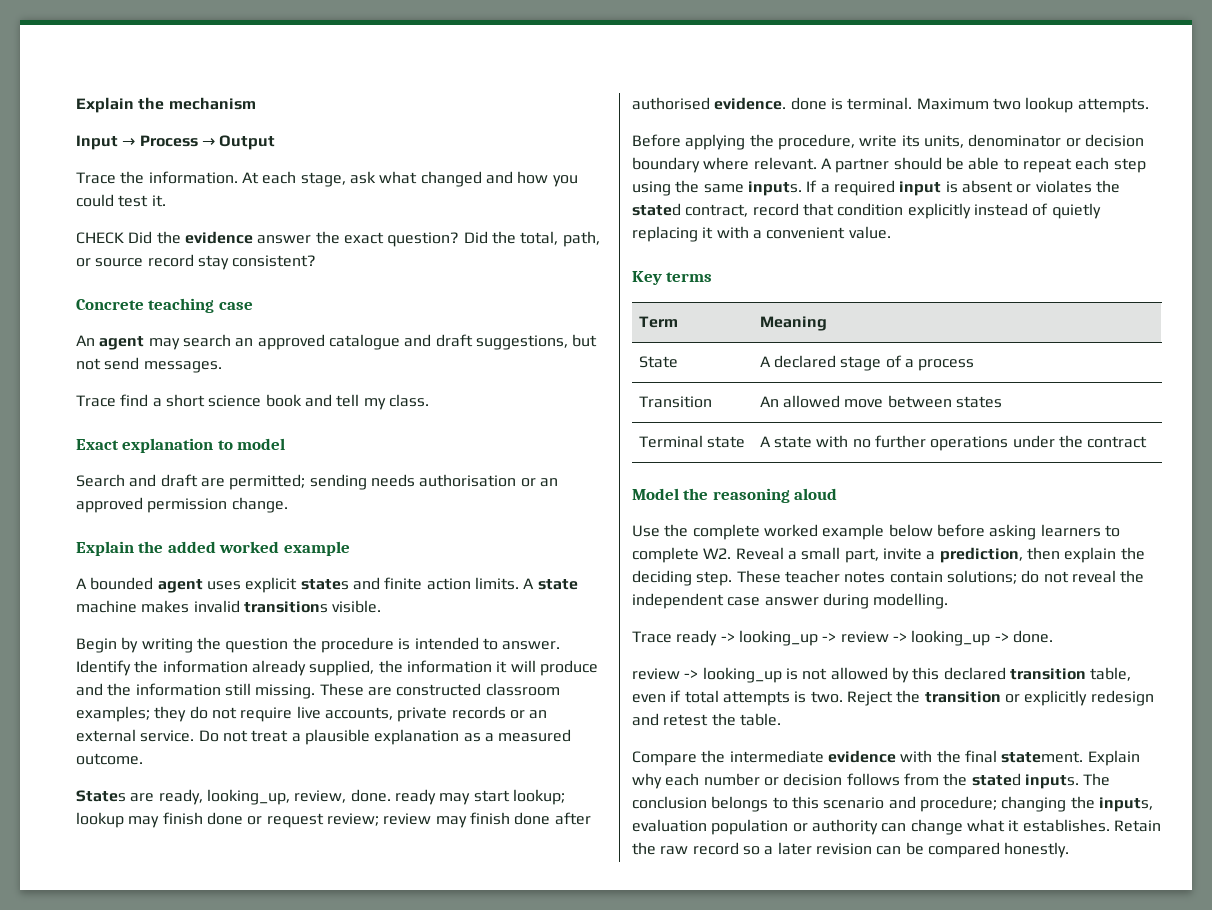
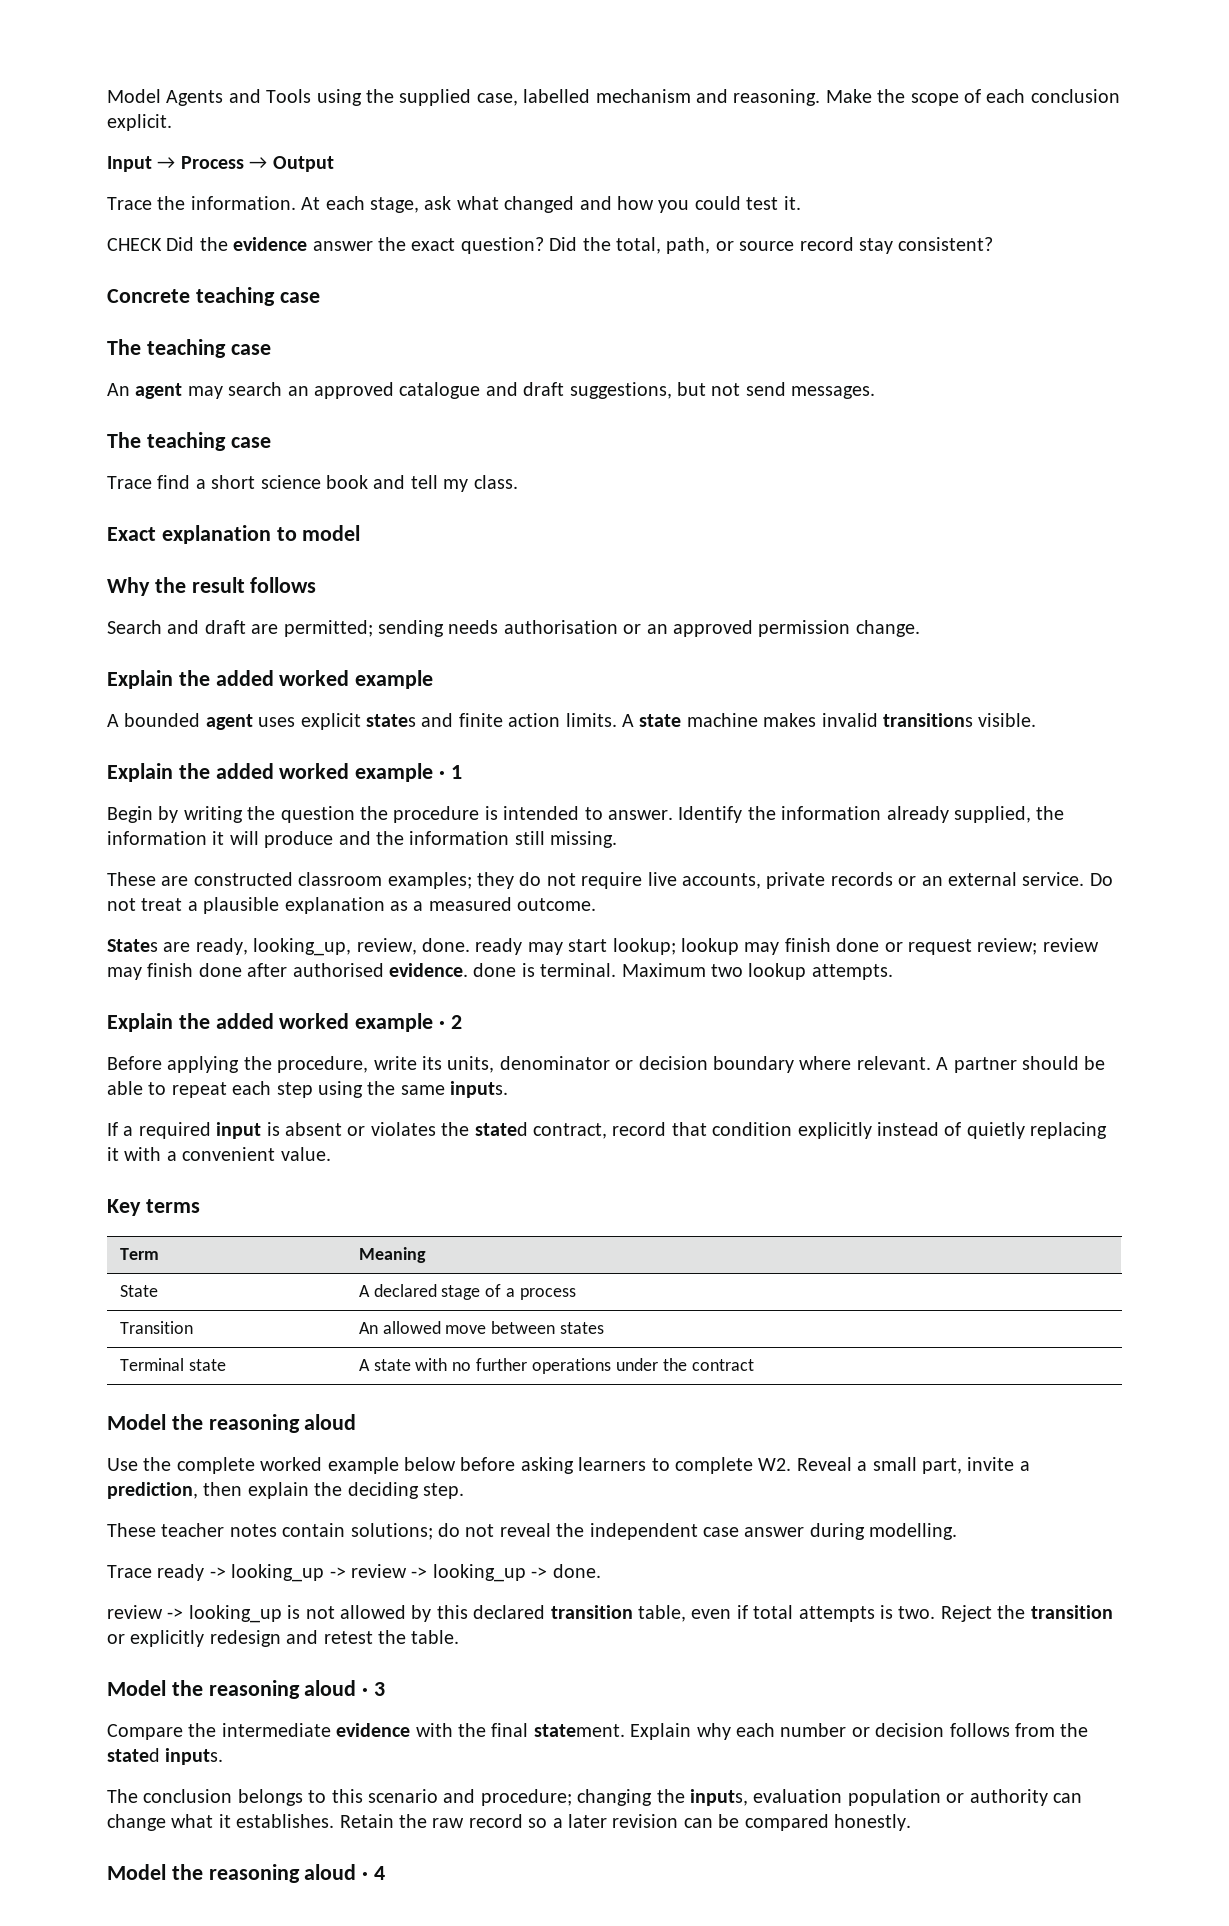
[76,97,256,113] Explain the mechanism -> [107,89,1120,106] [107,114,172,131] Model Agents and Tools using the supplied case, labelled mechanism and reasoning. Make the scope of each conclusion explicit.
(253, 306) none -> [107,339,271,358] // The teaching case
(222, 367) none -> [107,432,271,451] // The teaching case
(286, 444) none -> [107,577,317,596] // Why the result follows
(382, 606) none -> [107,763,462,782] // Explain the added worked example · 1
(316, 691) none -> (618, 839) //
(1149, 105) none -> [107,1013,462,1032] // Explain the added worked example · 2
(802, 188) none -> (509, 1089) //
(733, 578) none -> (464, 1491) //
(781, 719) none -> [107,1680,386,1699] // Model the reasoning aloud · 3
(1079, 781) none -> (224, 1756) //
(1070, 850) none -> [107,1864,386,1883] // Model the reasoning aloud · 4

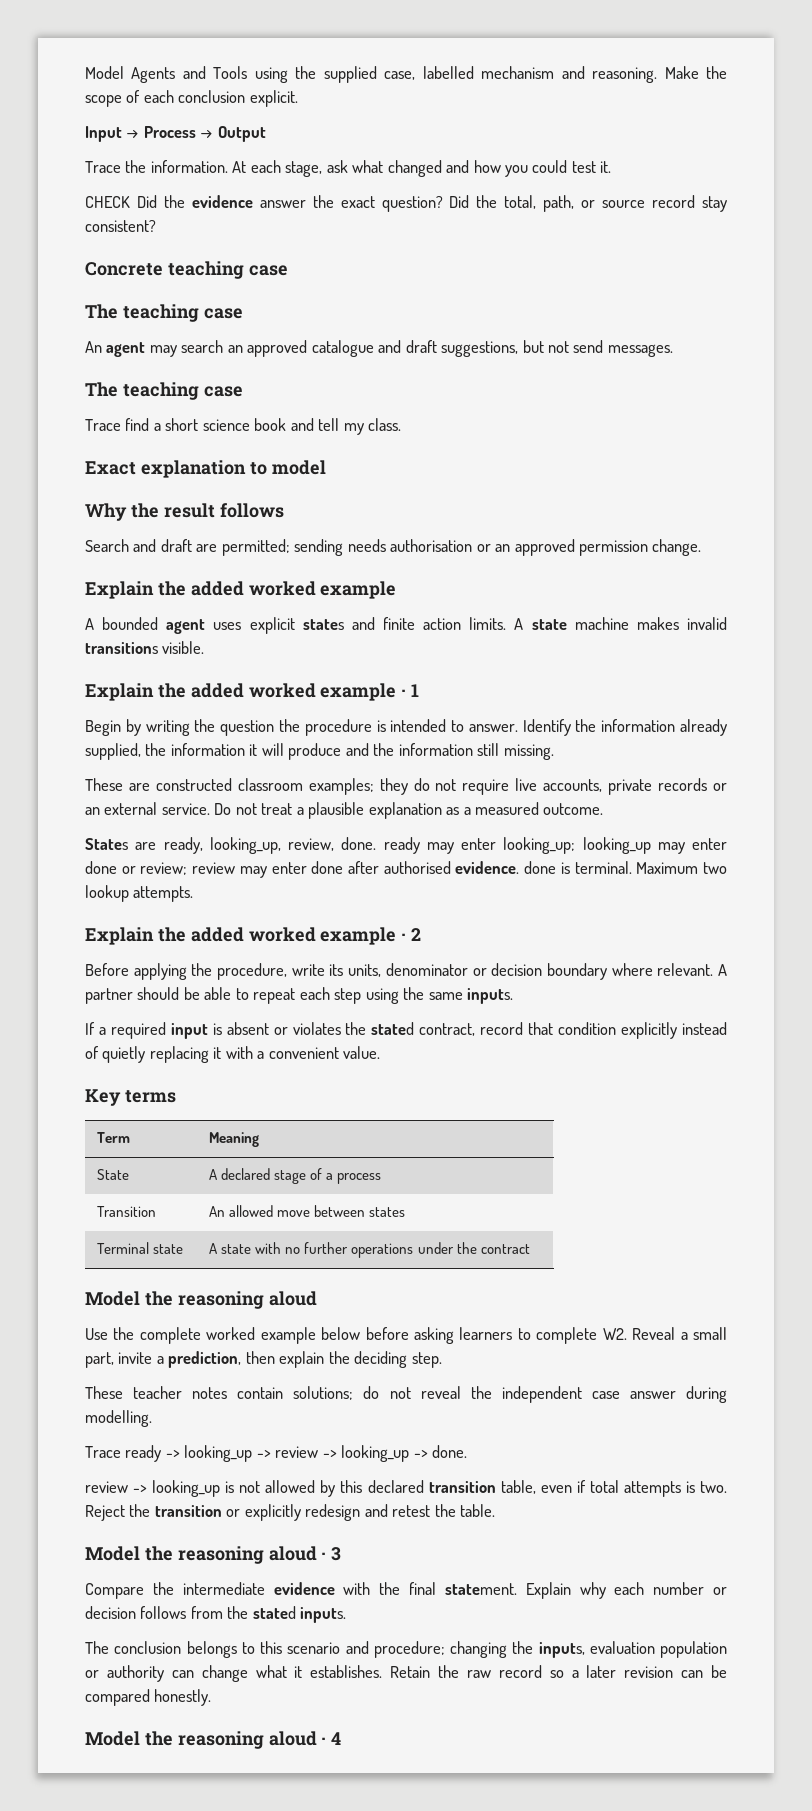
[568,938,831,955] start lookup; lookup may finish -> [461,837,727,854] enter looking_up; looking_up may enter
[907,939,972,955] request -> (136, 870) none
[147,963,194,977] finish -> [271,862,307,874] enter

